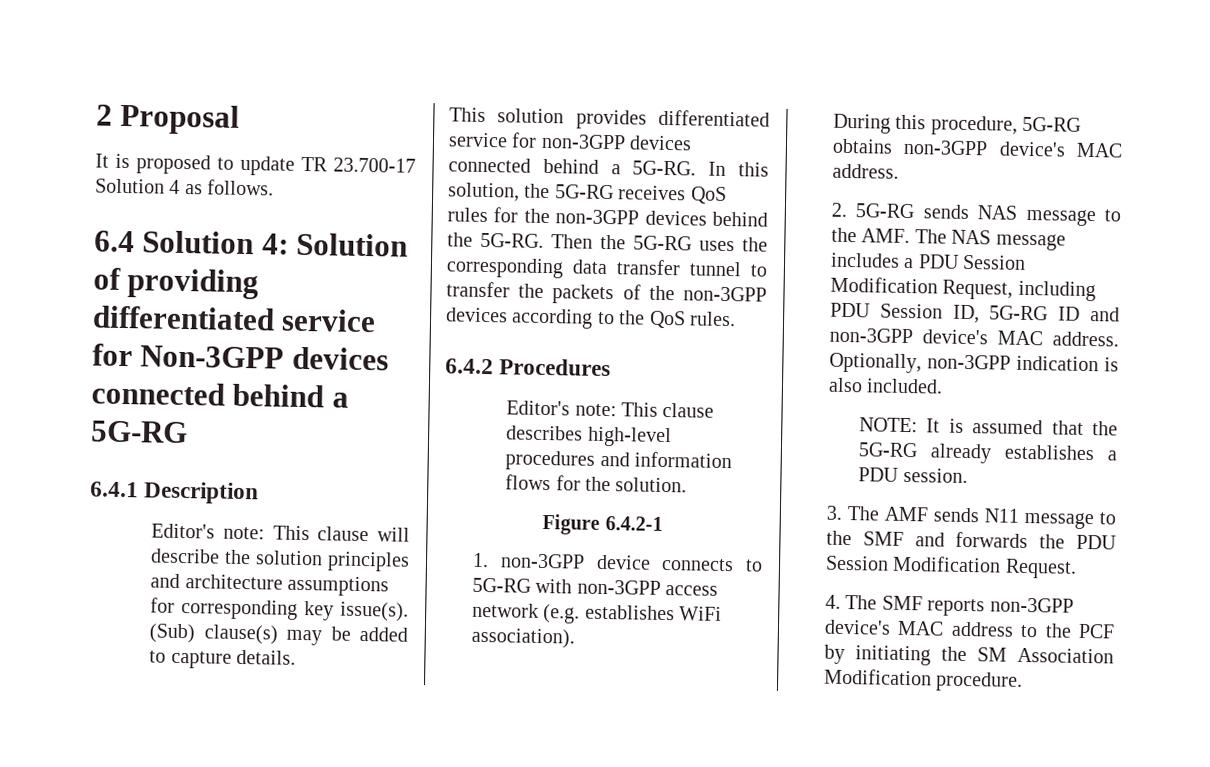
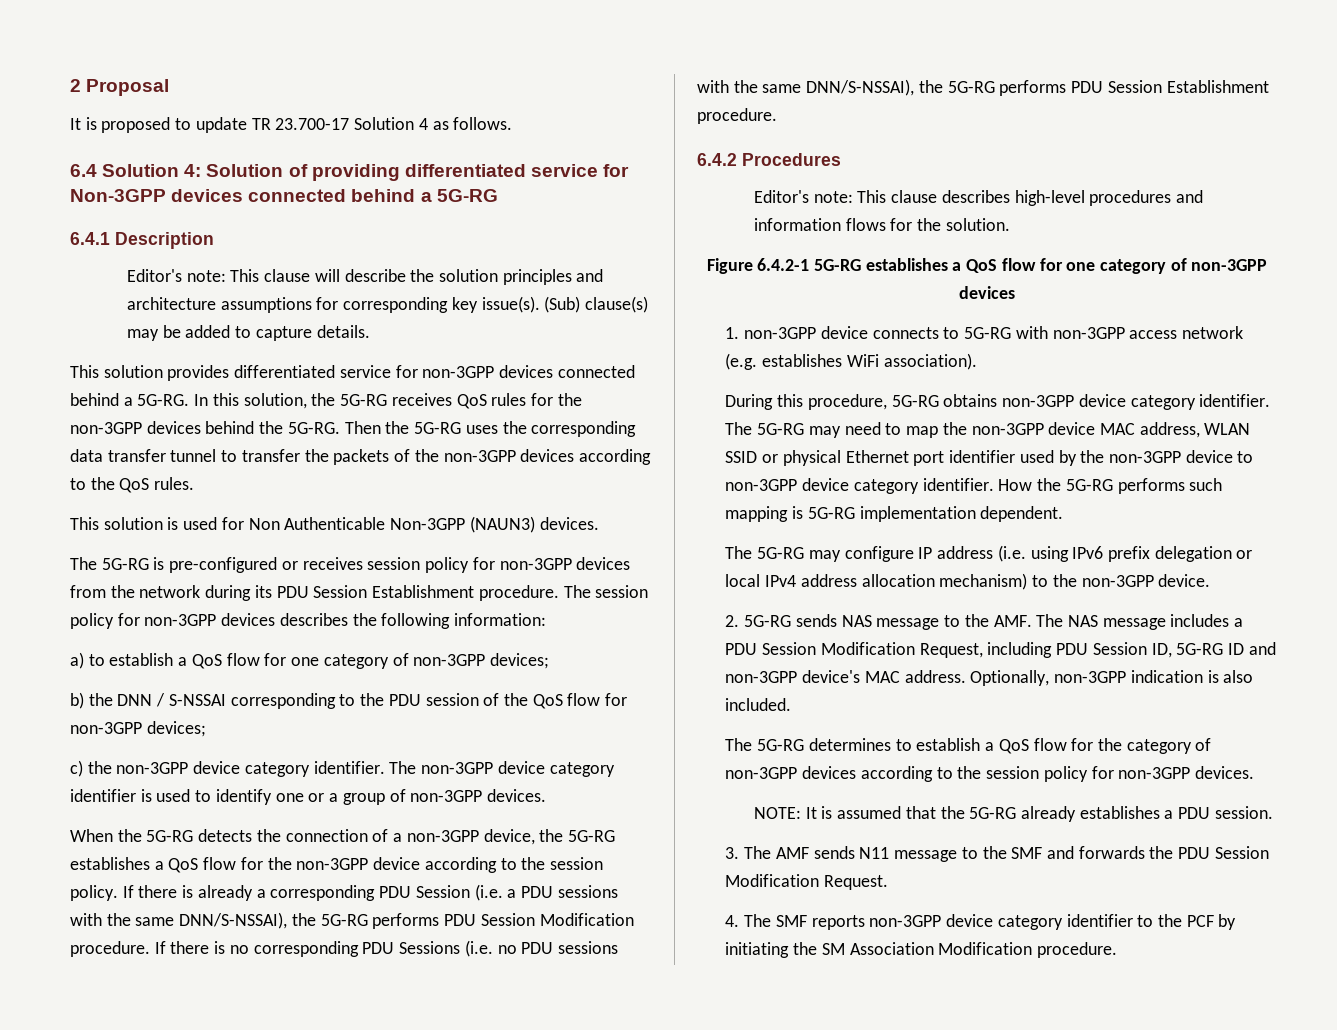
(736, 319) none -> [70,516,599,533] [70,557,631,573] [70,585,649,601] [70,613,547,629] [70,652,549,669] [70,692,628,709] [70,721,206,737] [70,760,615,777] [70,789,546,805] [70,829,615,845] [70,857,603,873] [70,884,618,901] [70,912,634,929] [70,940,618,957] [697,79,1269,96] [697,108,777,124] // This solution is used for Non Authenticable Non-3GPP (NAUN3) devices. // The 5G-RG is pre-configured or receives session policy for non-3GPP devices from the network during its PDU Session Establishment procedure. The session policy for non-3GPP devices describes the following information: // a) to establish a QoS flow for one category of non-3GPP devices; // b) the DNN / S-NSSAI corresponding to the PDU session of the QoS flow for non-3GPP devices; // c) the non-3GPP device category identifier. The non-3GPP device category identifier is used to identify one or a group of non-3GPP devices. // When the 5G-RG detects the connection of a non-3GPP device, the 5G-RG establishes a QoS flow for the non-3GPP device according to the session policy. If there is already a corresponding PDU Session (i.e. a PDU sessions with the same DNN/S-NSSAI), the 5G-RG performs PDU Session Modification procedure. If there is no corresponding PDU Sessions (i.e. no PDU sessions with the same DNN/S-NSSAI), the 5G-RG performs PDU Session Establishment procedure.
(663, 523) none -> [813,258,1268,274] [959,286,1015,299] 5G-RG establishes a QoS flow for one category of non-3GPP devices
[998,141,1123,158] [832,163,900,179] device's MAC address. -> [1078,394,1271,410] [725,422,1251,438] [725,450,1254,466] [725,478,1223,494] [725,506,1064,522] [725,545,1253,562] [725,573,1211,590] device category identifier. The 5G-RG may need to map the non-3GPP device MAC address, WLAN SSID or physical Ethernet port identifier used by the non-3GPP device to non-3GPP device category identifier. How the 5G-RG performs such mapping is 5G-RG implementation dependent. // The 5G-RG may configure IP address (i.e. using IPv6 prefix delegation or local IPv4 address allocation mechanism) to the non-3GPP device.
(944, 386) none -> [725,738,1212,754] [725,766,1254,782] // The 5G-RG determines to establish a QoS flow for the category of non-3GPP devices according to the session policy for non-3GPP devices.
[824,619,1014,637] device's MAC address -> [946,914,1133,930] device category identifier

